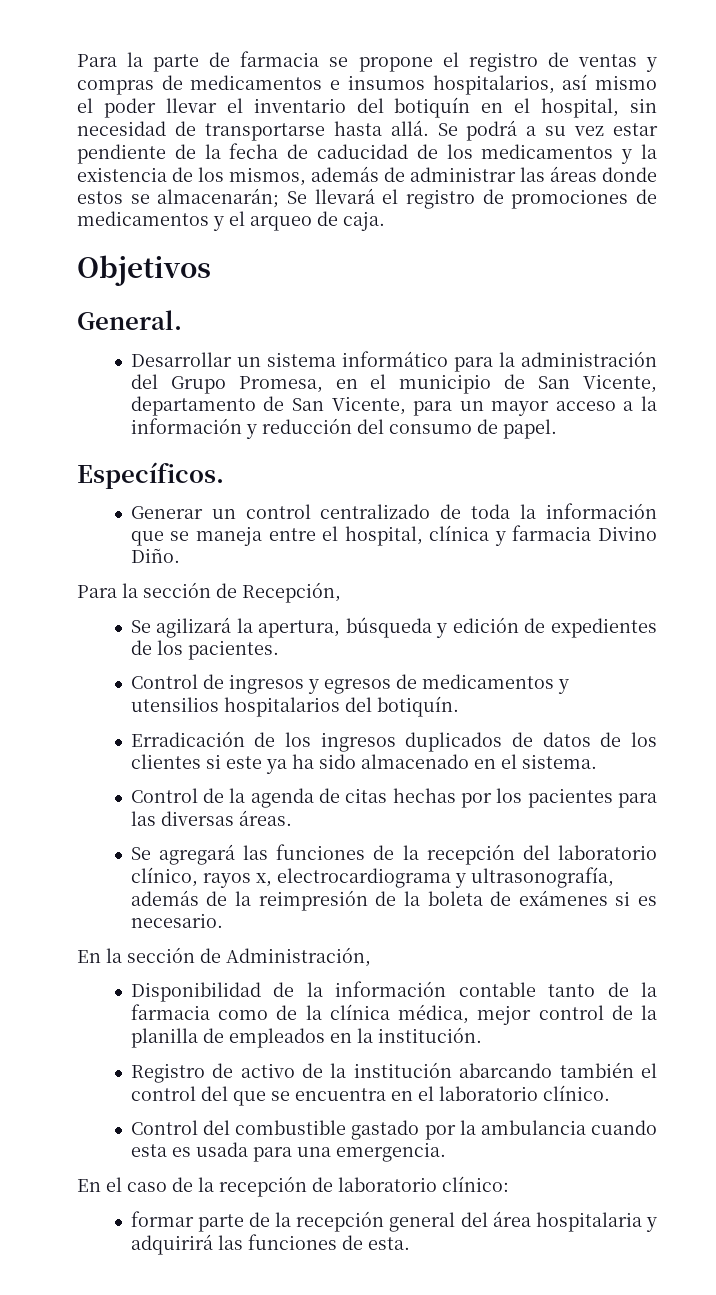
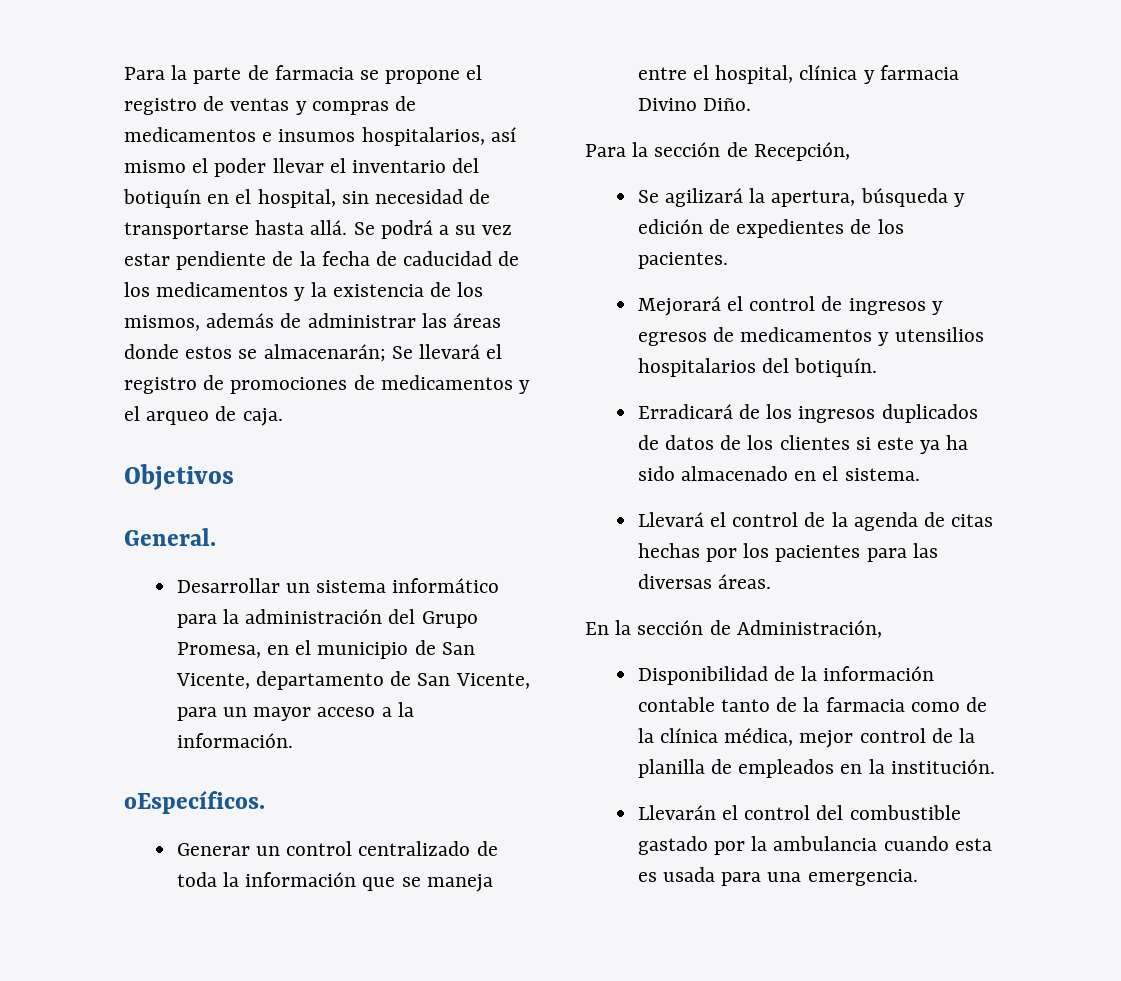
[130,418,557,439] [77,462,224,489] información y reducción del consumo de papel. // Específicos. -> [176,733,293,748] [124,790,265,814] información. // oEspecíficos.
[130,674,198,689] Control -> [637,296,816,316] Mejorará el control
[130,731,245,747] Erradicación -> [637,404,733,419] Erradicará
[130,788,198,803] Control -> [637,512,799,527] Llevará el control
[130,844,657,865] [130,867,614,888] [130,890,658,911] [130,913,223,928] // Se agregará las funciones de la recepción del laboratorio clínico, rayos x, electrocardiograma y ultrasonografía, además de la reimpresión de la boleta de exámenes si es necesario. -> (771, 581) none
[130,1062,657,1083] [130,1085,610,1106] [130,1120,198,1135] Registro de activo de la institución abarcando también el control del que se encuentra en el laboratorio clínico. // Control -> [637,805,811,820] Llevarán el control
[77,1176,509,1197] [130,1211,657,1232] [130,1234,410,1255] // En el caso de la recepción de laboratorio clínico: // formar parte de la recepción general del área hospitalaria y adquirirá las funciones de esta. -> (918, 877) none

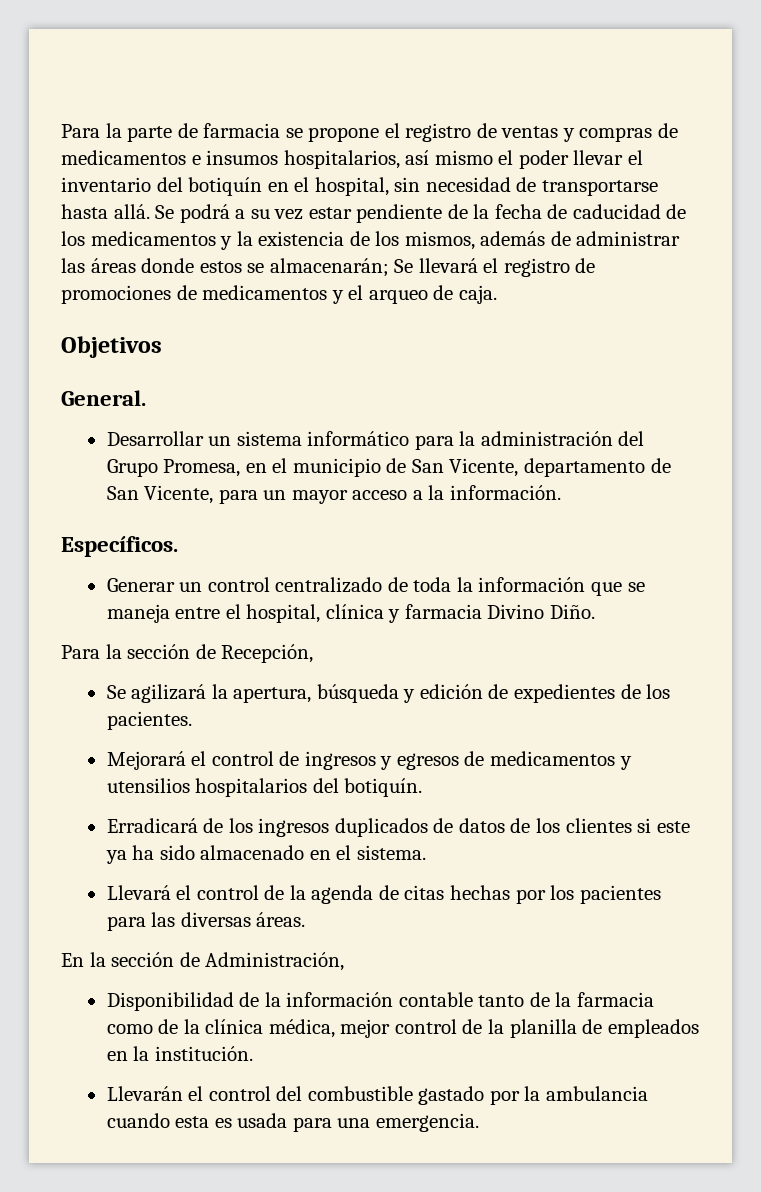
[124,790,265,814] oEspecíficos. -> [61,536,178,557] Específicos.

